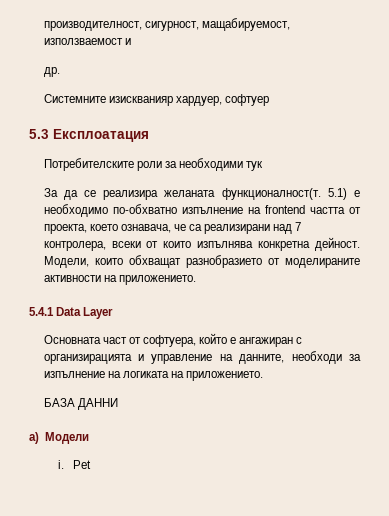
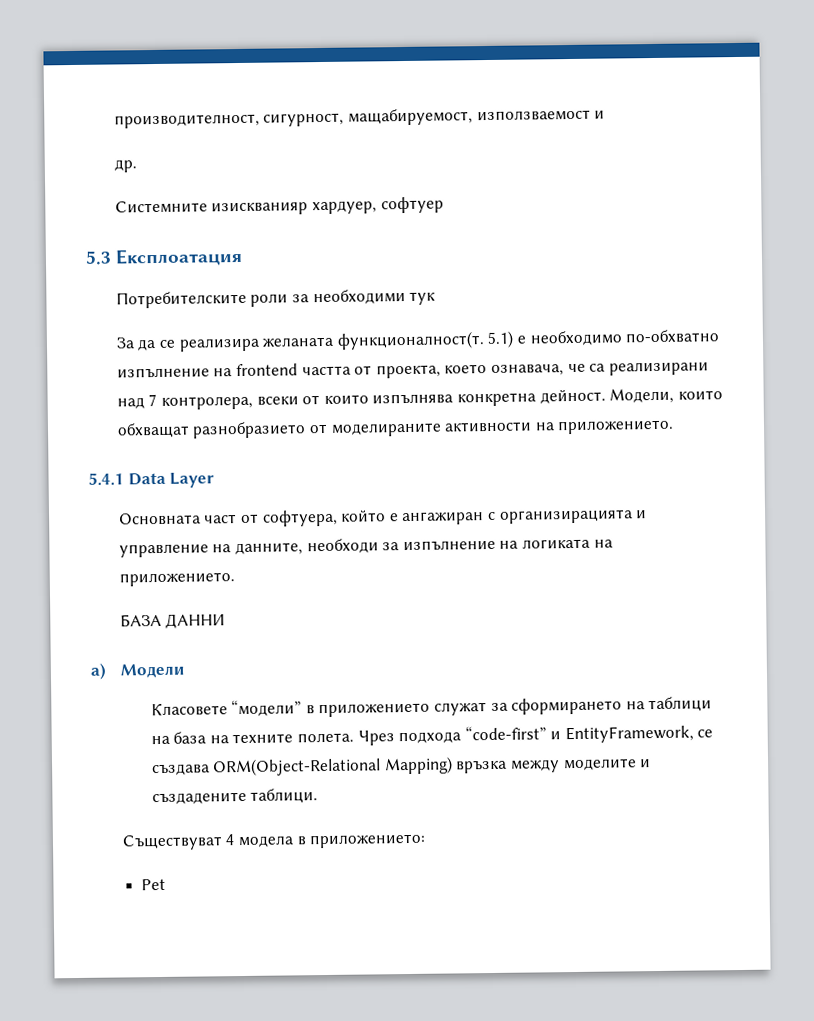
[58,460,65,469] i. -> [150,696,713,718] [150,725,714,746] [151,756,652,777] [151,788,319,806] [121,833,427,851] Класовете “модели” в приложението служат за сформирането на таблици на база на техните полета. Чрез подхода “code-first” и EntityFramework, се създава ORM(Object-Relational Mapping) връзка между моделите и създадените таблици. // Съществуват 4 модела в приложението: //

